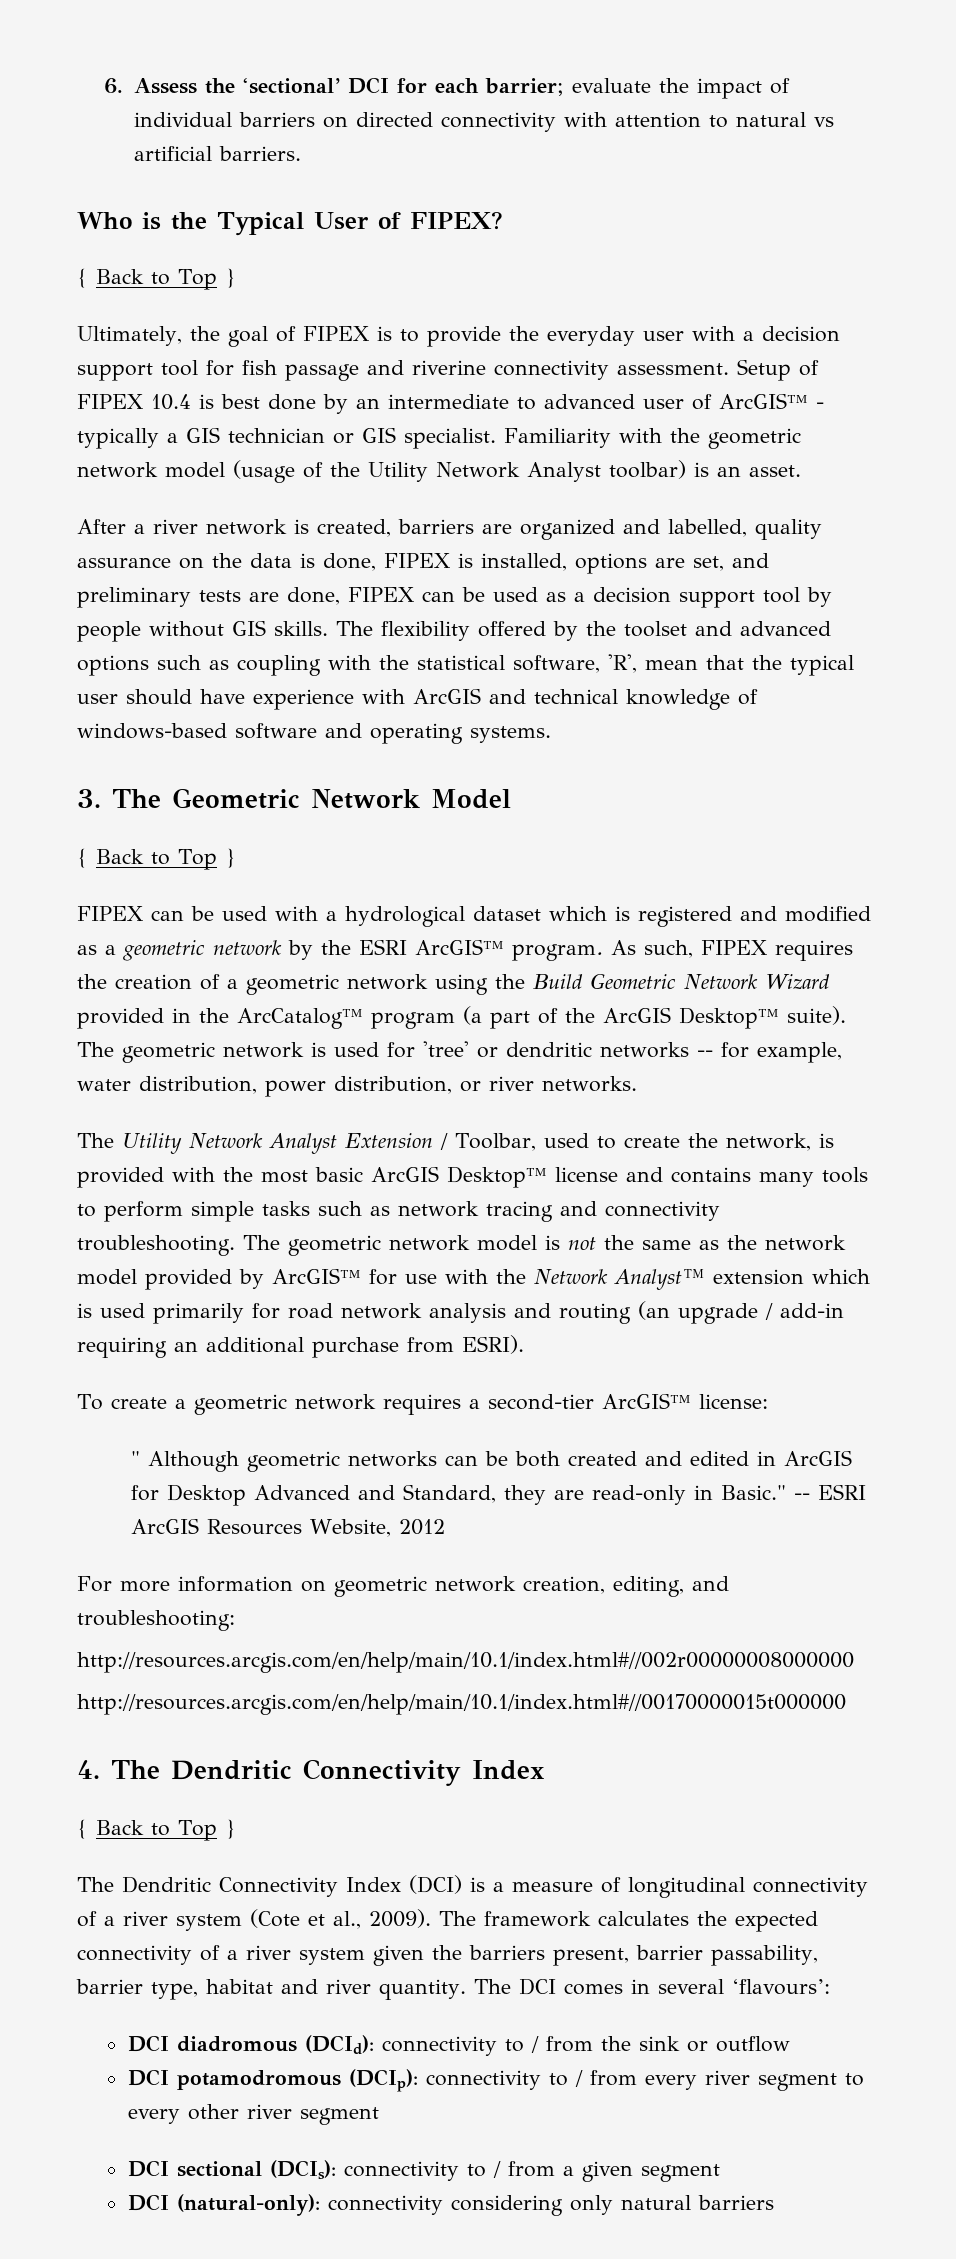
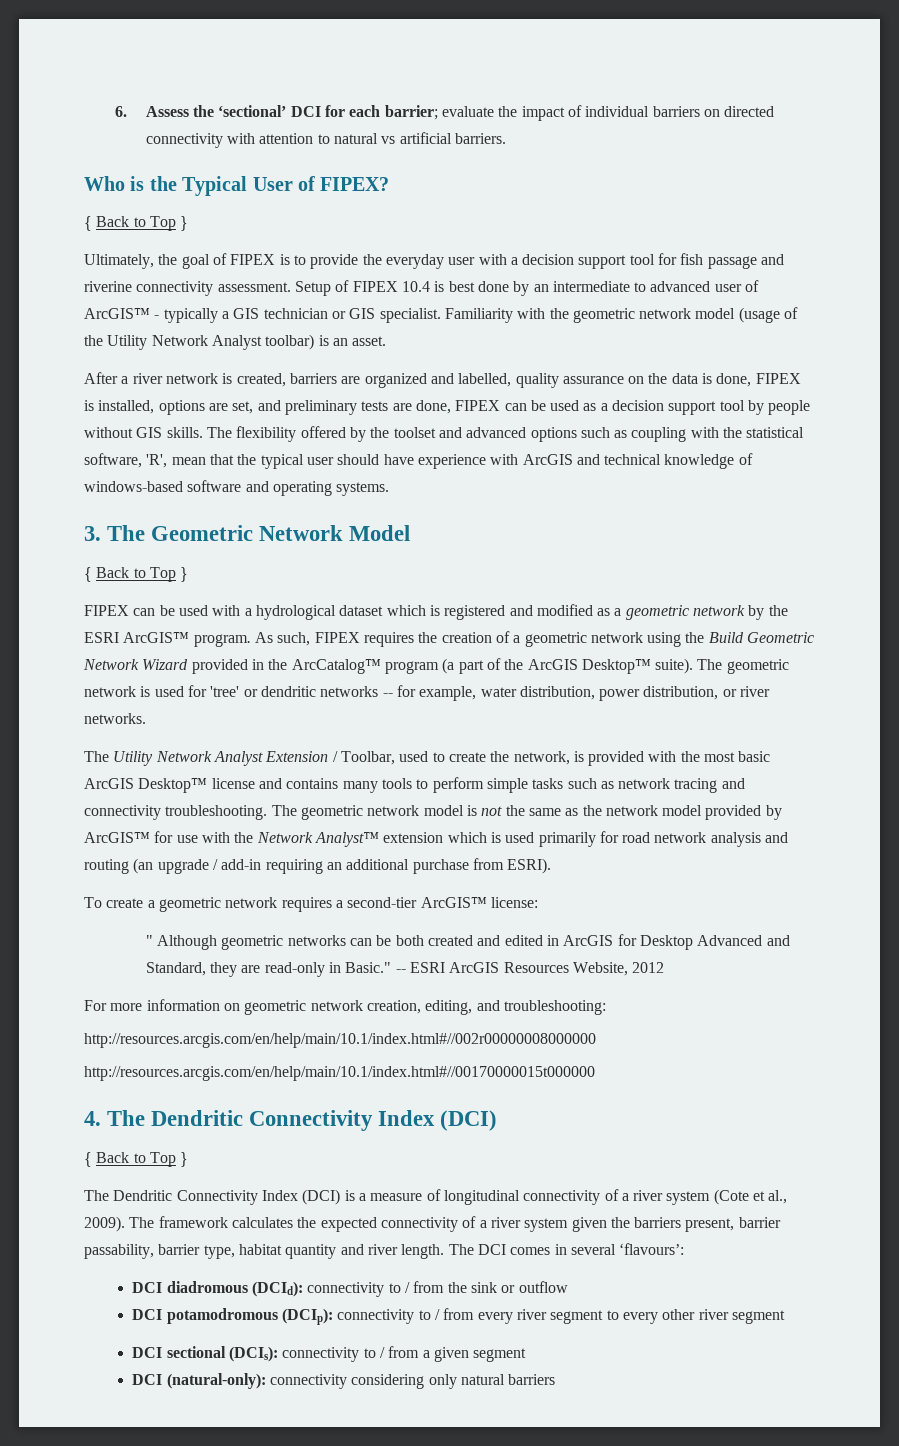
(544, 1770) none -> [440,1110,498,1131] (DCI)
(273, 1986) none -> [285,1244,337,1259] quantity
[379,1979,466,2000] quantity. -> [401,1244,445,1259] length.

